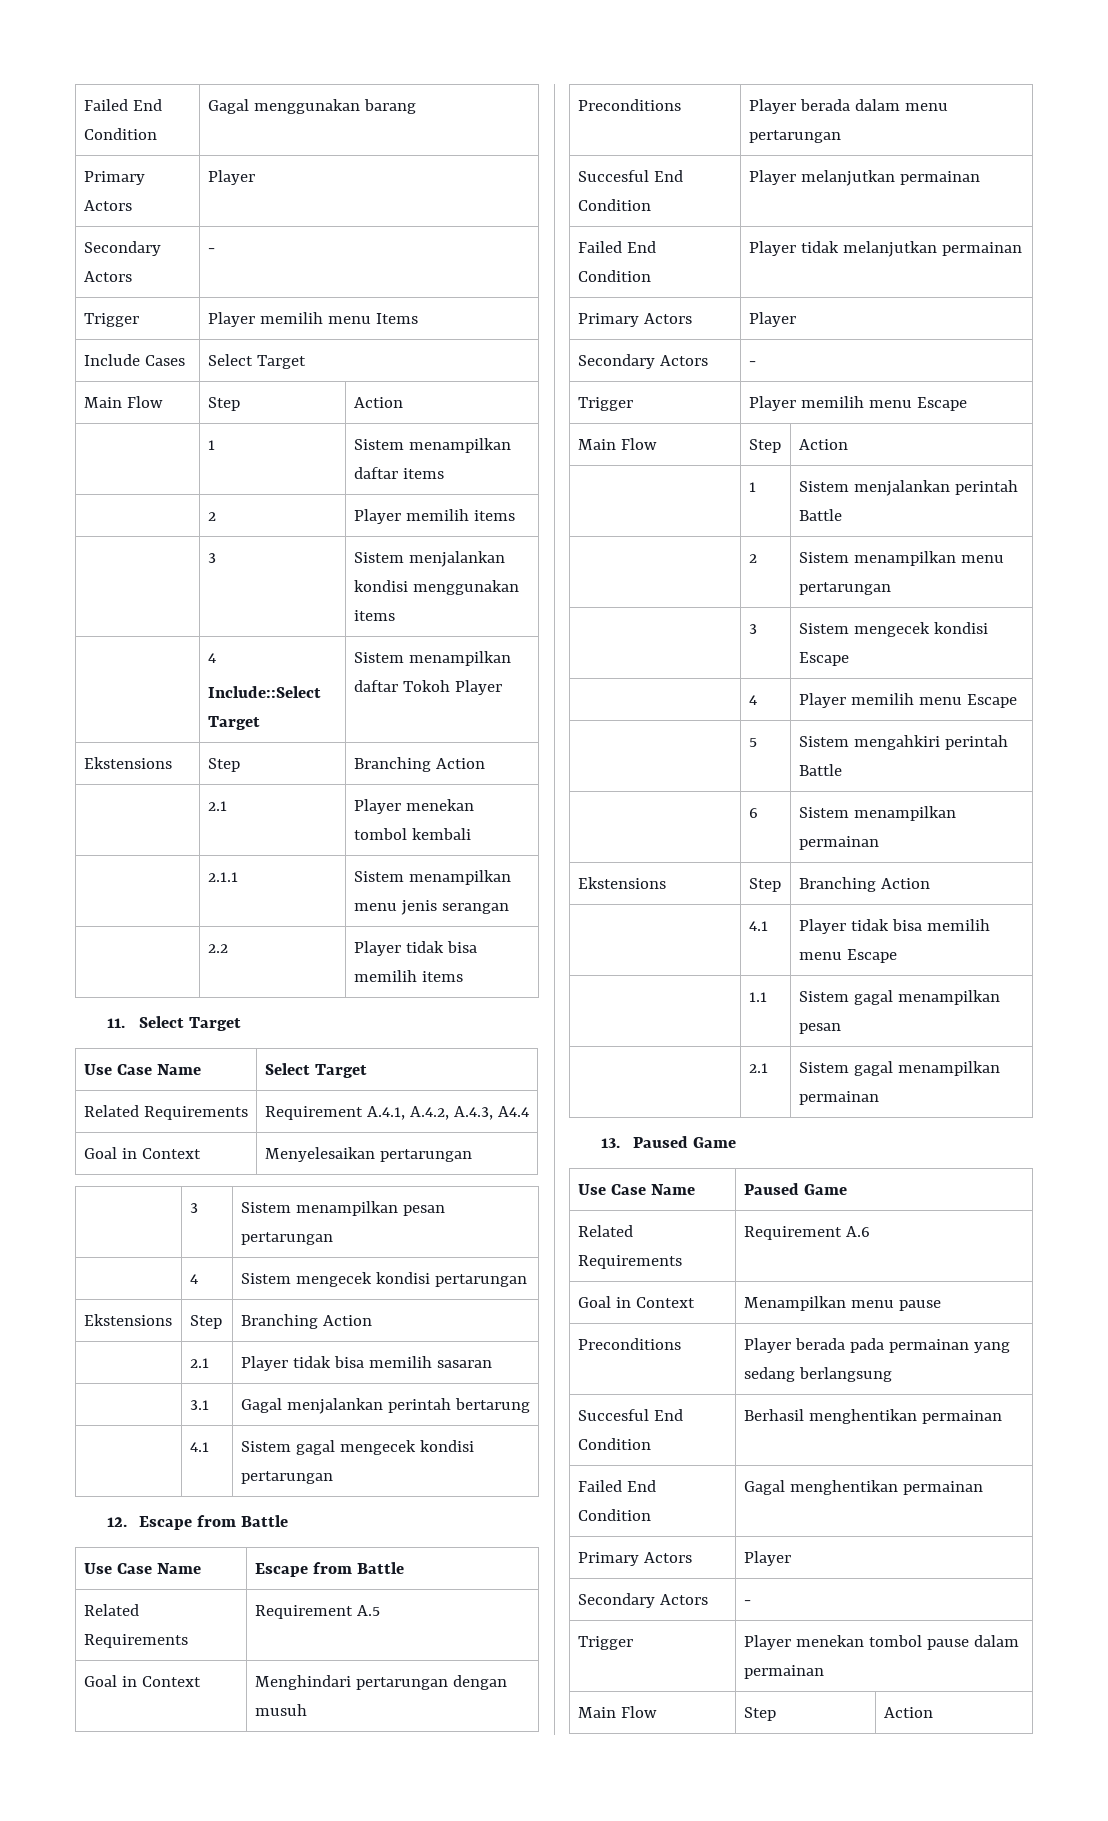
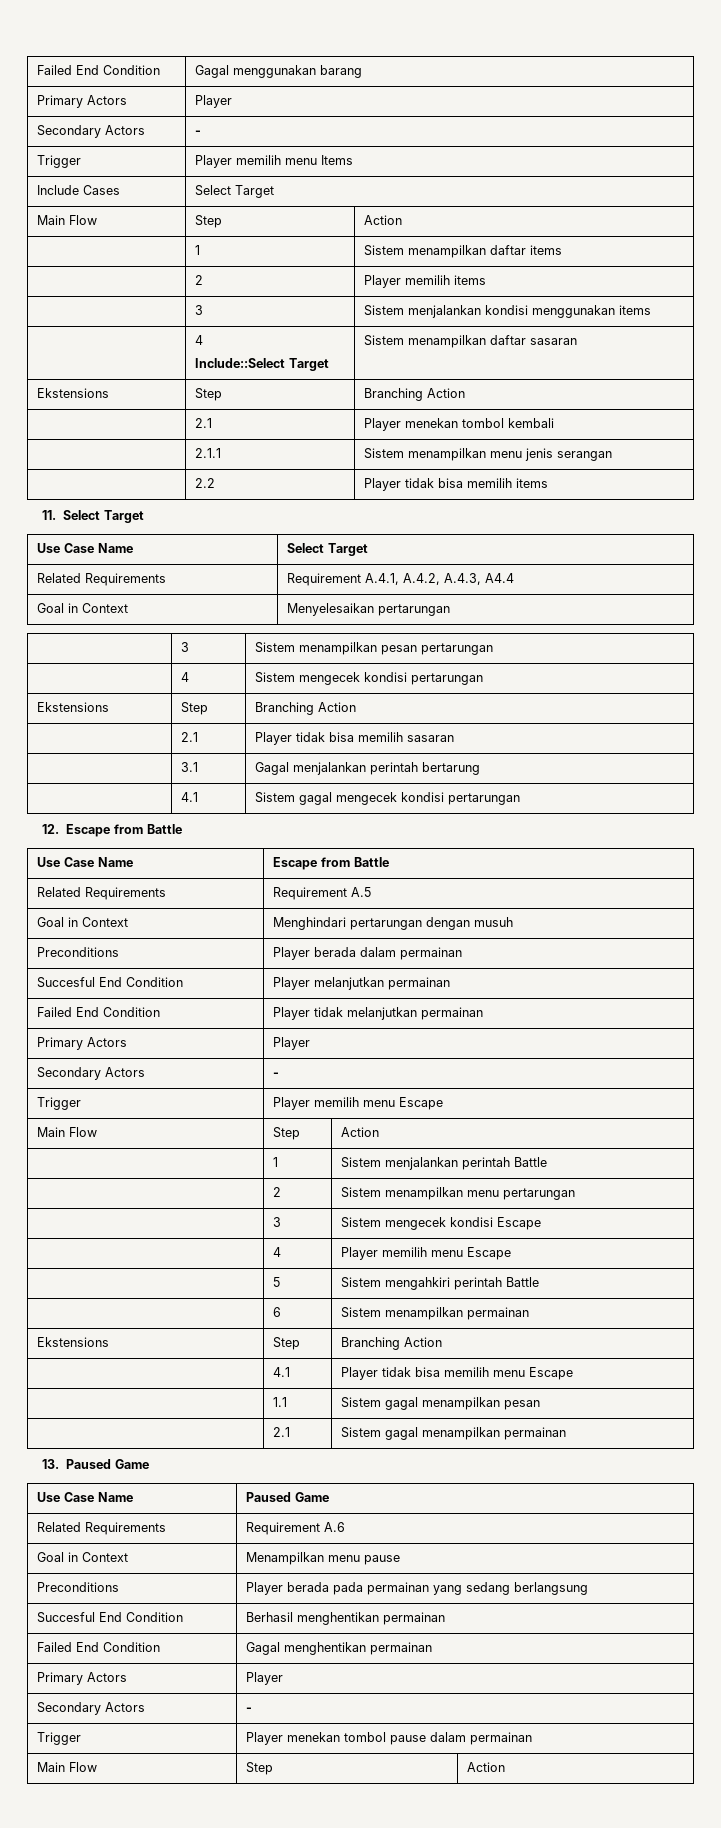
[402,680,502,695] Tokoh Player -> [529,338,577,345] sasaran
[904,103,948,111] [748,130,841,143] menu pertarungan -> [399,947,462,960] permainan

